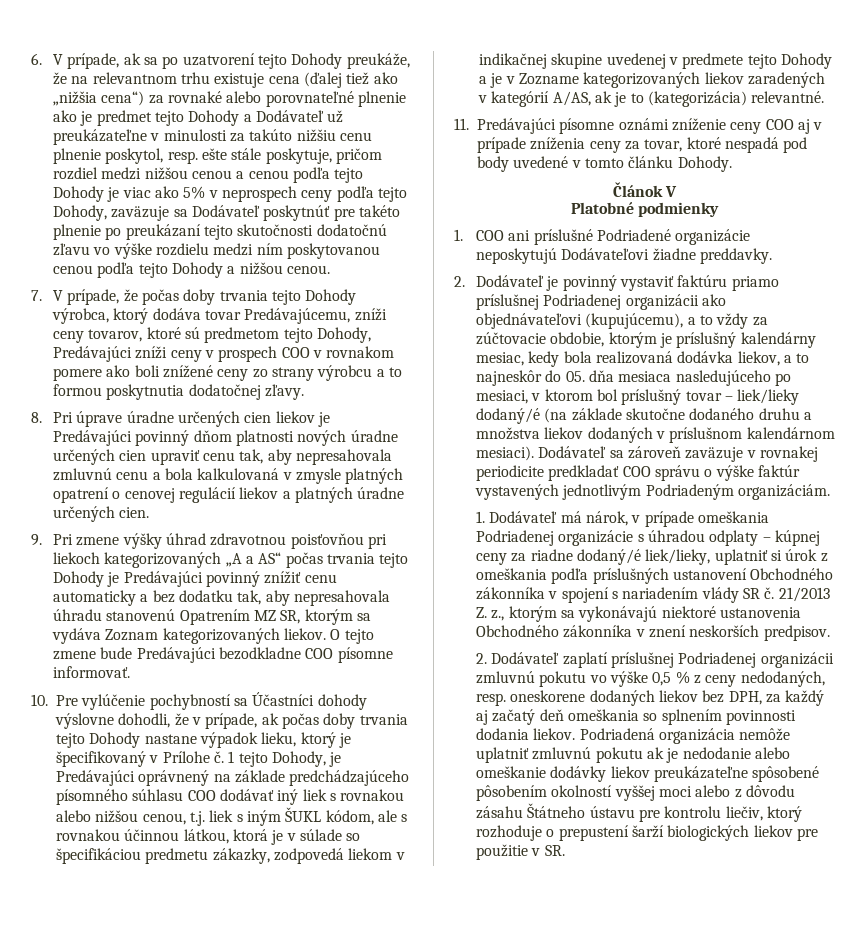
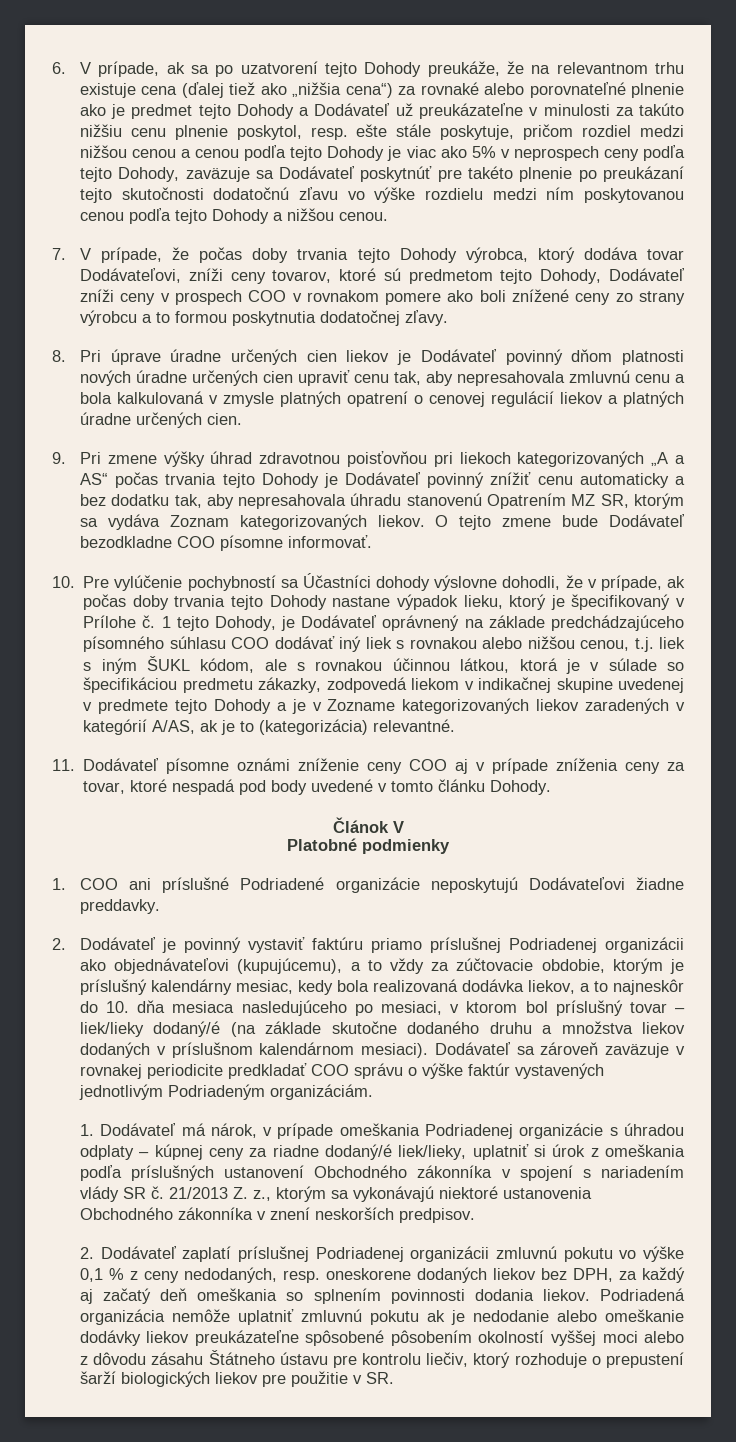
[244,308,351,324] Predávajúcemu, -> [79,268,181,283] Dodávateľovi,
[52,346,132,362] Predávajúci -> [609,268,684,281] Dodávateľ
[52,430,132,446] Predávajúci -> [420,349,496,362] Dodávateľ
[123,571,203,587] Predávajúci -> [345,472,421,485] Dodávateľ
[136,647,216,663] Predávajúci -> [609,514,685,527] Dodávateľ
[56,770,135,786] Predávajúci -> [301,615,377,628] Dodávateľ
[477,118,556,134] Predávajúci -> [83,758,159,771] Dodávateľ
[565,371,585,382] 05. -> [106,1001,130,1013] 10.
[652,672,672,686] 0,5 -> [79,1268,103,1282] 0,1

